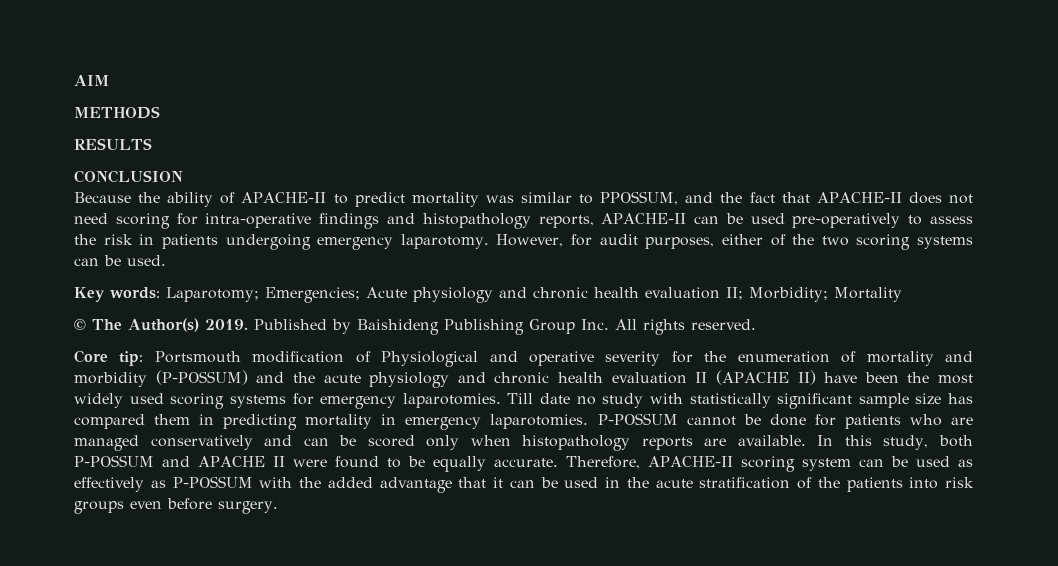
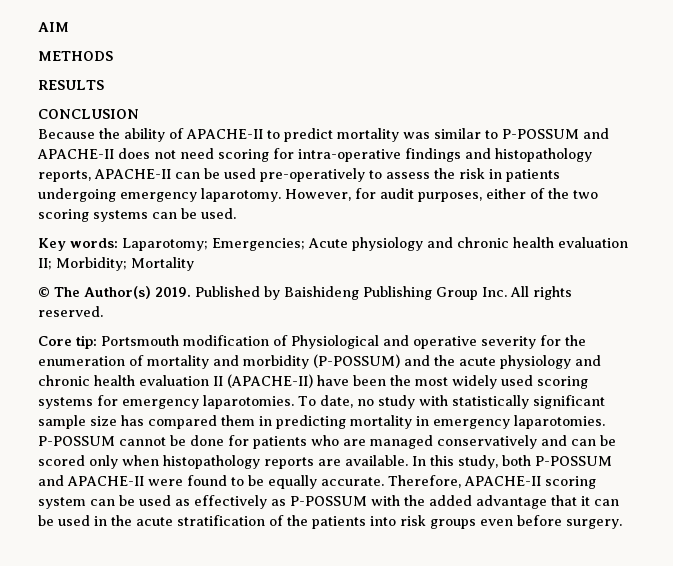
[600,191,810,205] PPOSSUM, and the fact that -> [502,128,609,139] P-POSSUM and
[715,370,816,385] (APACHE II) -> [227,374,313,388] (APACHE-II)
[507,393,570,404] Till date -> [298,395,353,408] To date,
[198,456,285,467] APACHE II -> [67,476,144,486] APACHE-II

